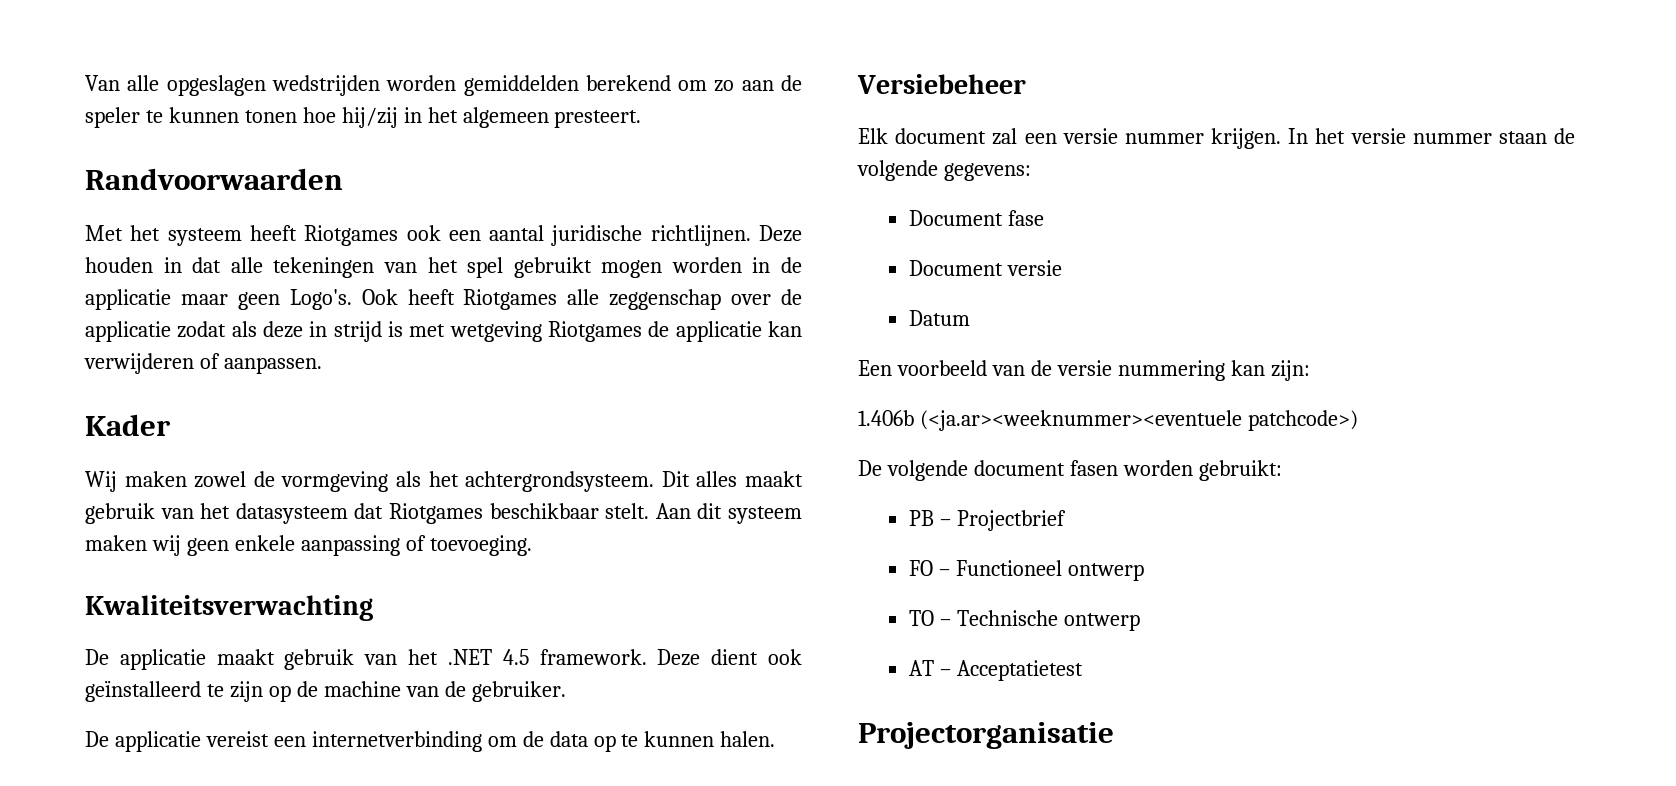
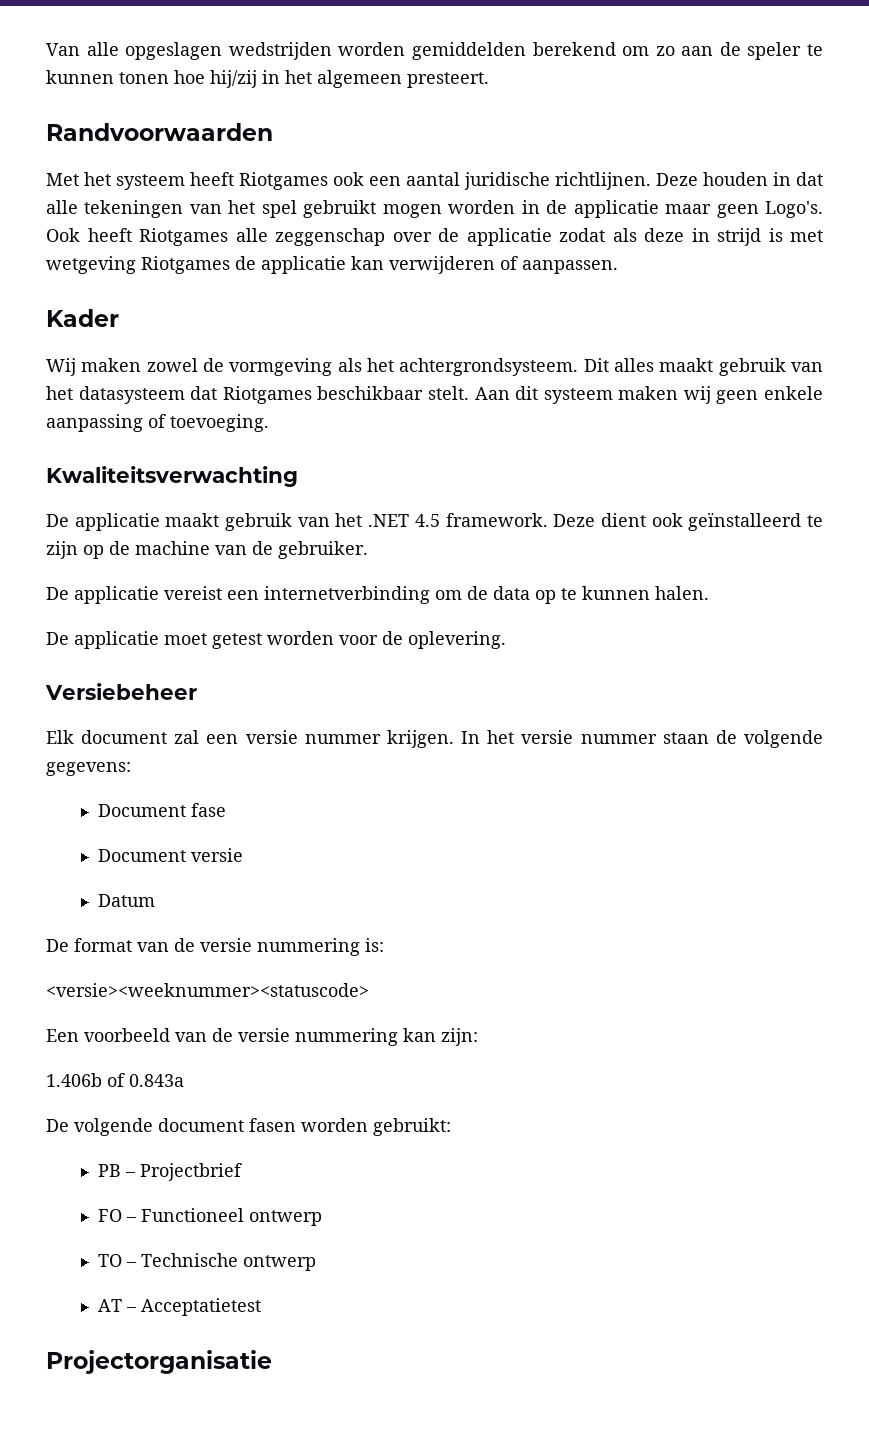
(776, 739) none -> [46,631,506,649] // De applicatie moet getest worden voor de oplevering.
(970, 318) none -> [46,938,384,956] [46,983,369,997] // De format van de versie nummering is: // <versie><weeknummer><statuscode>
[919,410,1358,431] (<ja.ar><weeknummer><eventuele patchcode>) -> [107,1073,184,1087] of 0.843a

